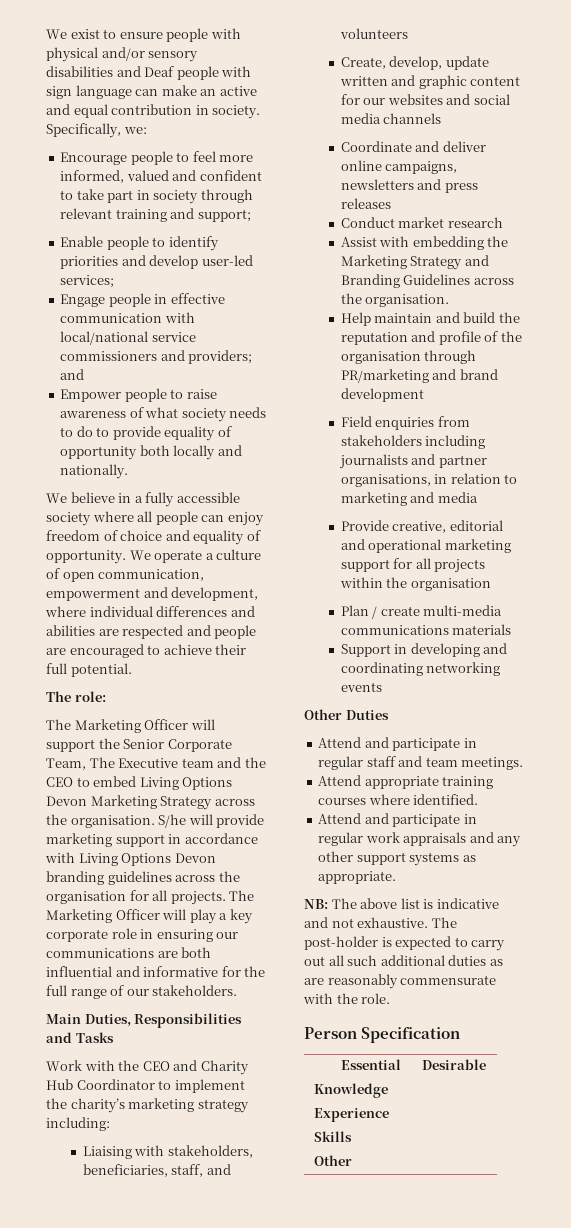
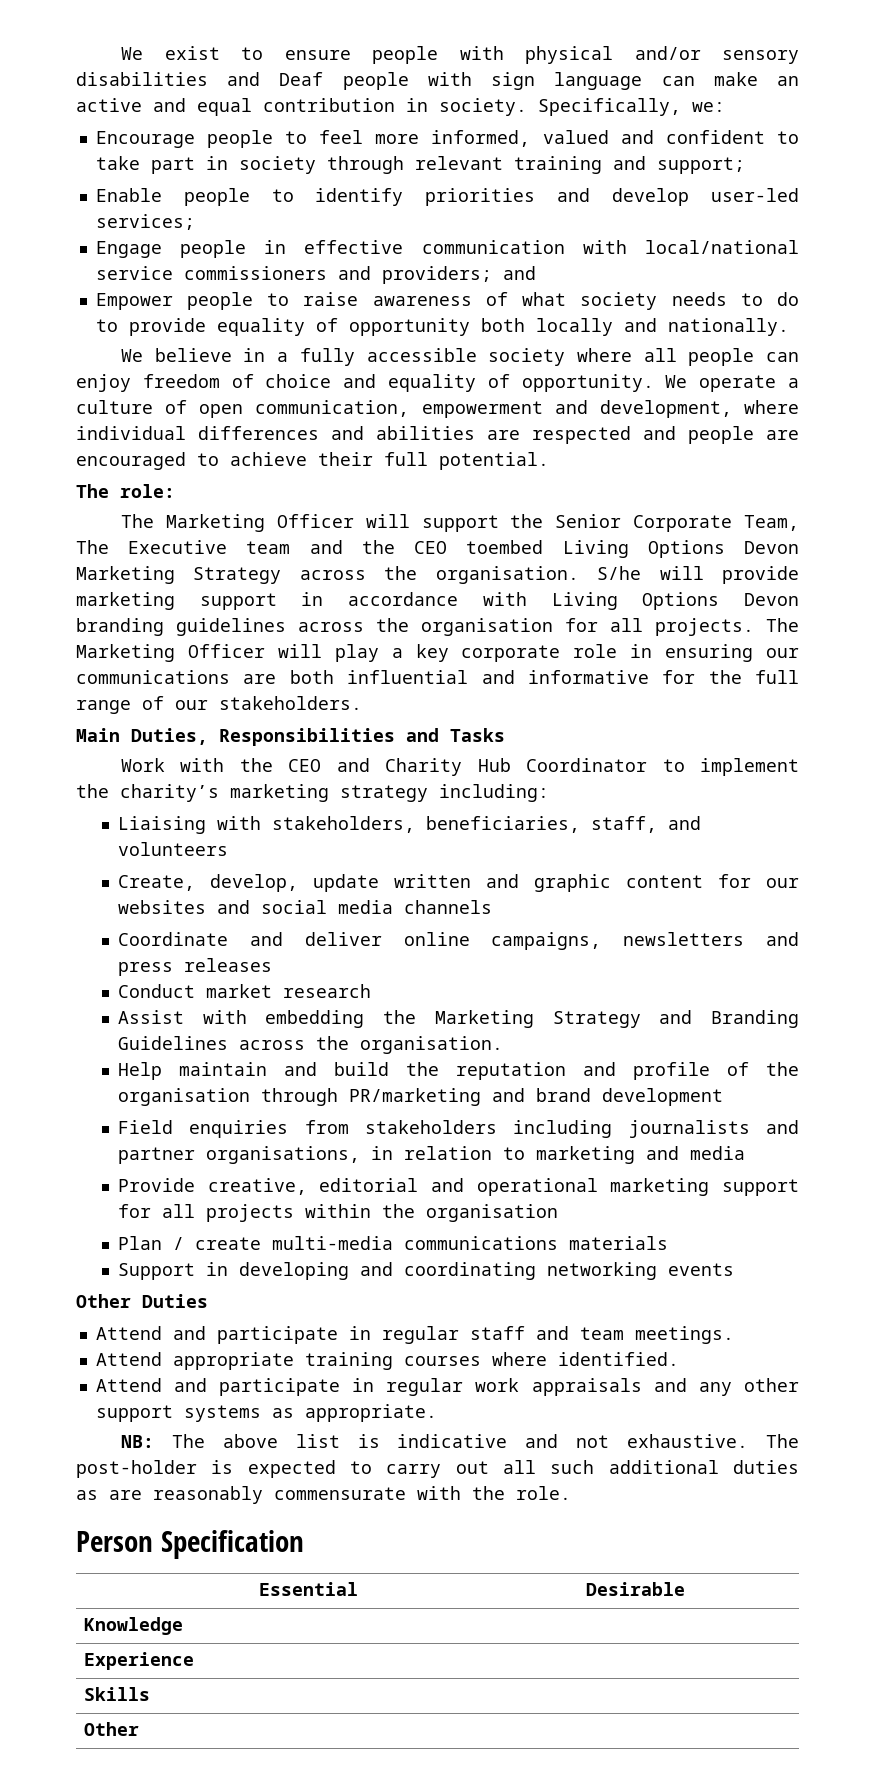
[76,776,137,787] to embed -> [466,540,544,554] toembed

